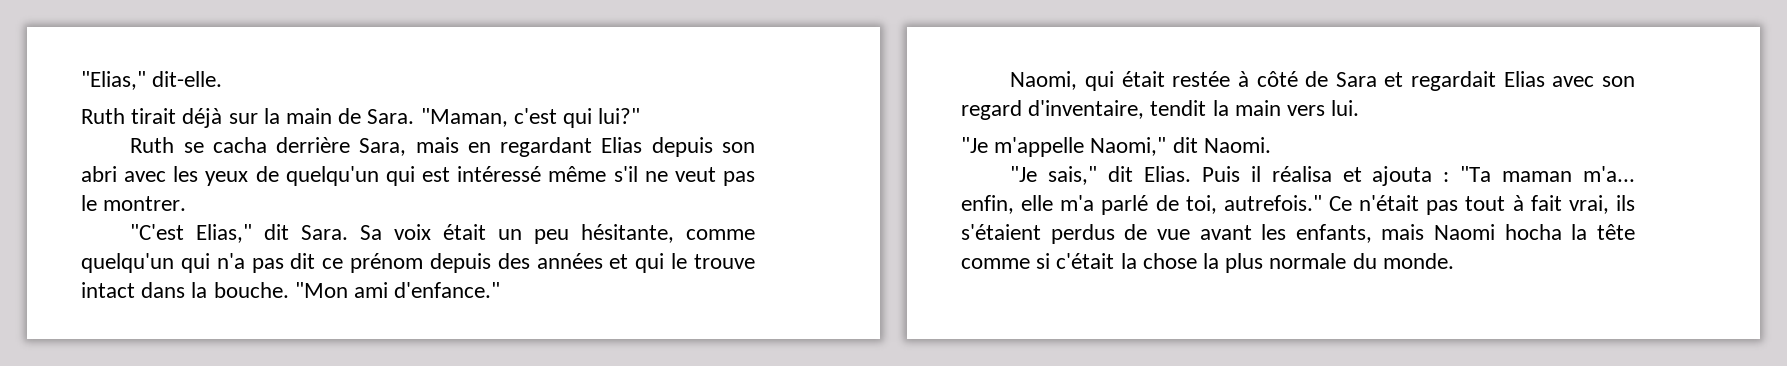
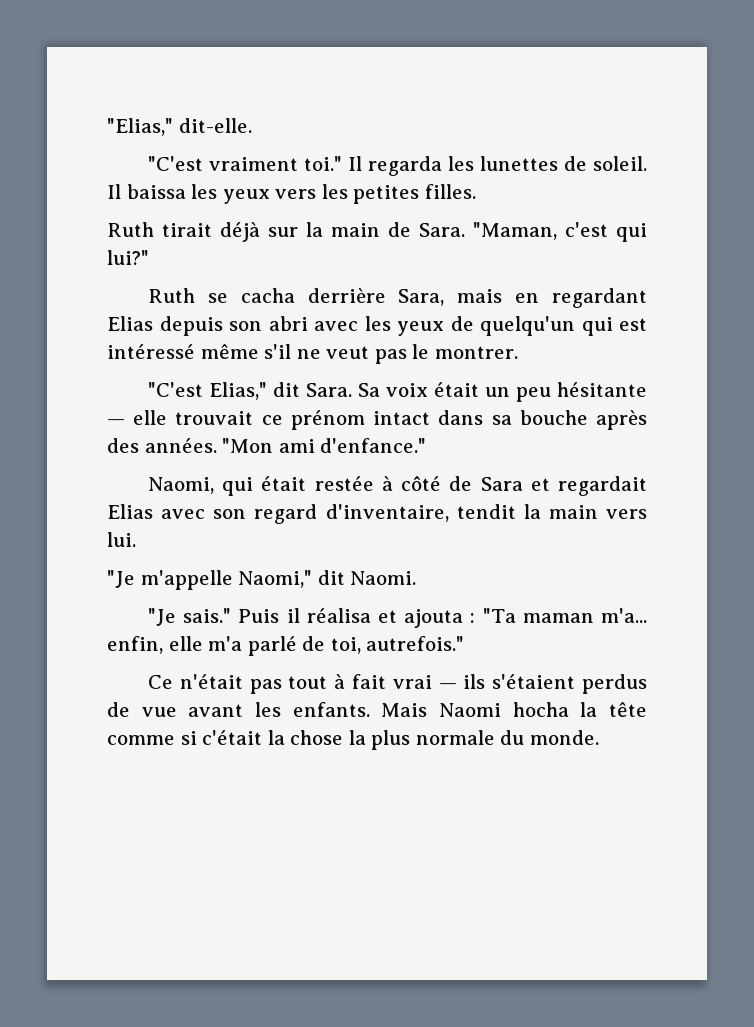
(223, 79) none -> [148,156,647,176] [107,184,476,204] // "C'est vraiment toi." Il regarda les lunettes de soleil. Il baissa les yeux vers les petites filles.
[581,224,755,243] [81,253,755,273] [81,282,289,298] hésitante, comme quelqu'un qui n'a pas dit ce prénom depuis des années et qui le trouve intact dans la bouche. -> [557,382,647,397] [107,410,647,430] [107,438,217,453] hésitante — elle trouvait ce prénom intact dans sa bouche après des années.
[1048,166,1192,185] sais," dit Elias. -> [183,608,232,623] sais."
(1322, 203) none -> (465, 643) //
[1568,195,1609,214] vrai, -> [392,675,457,689] vrai —
[1295,224,1425,243] enfants, mais -> [292,702,428,717] enfants. Mais

